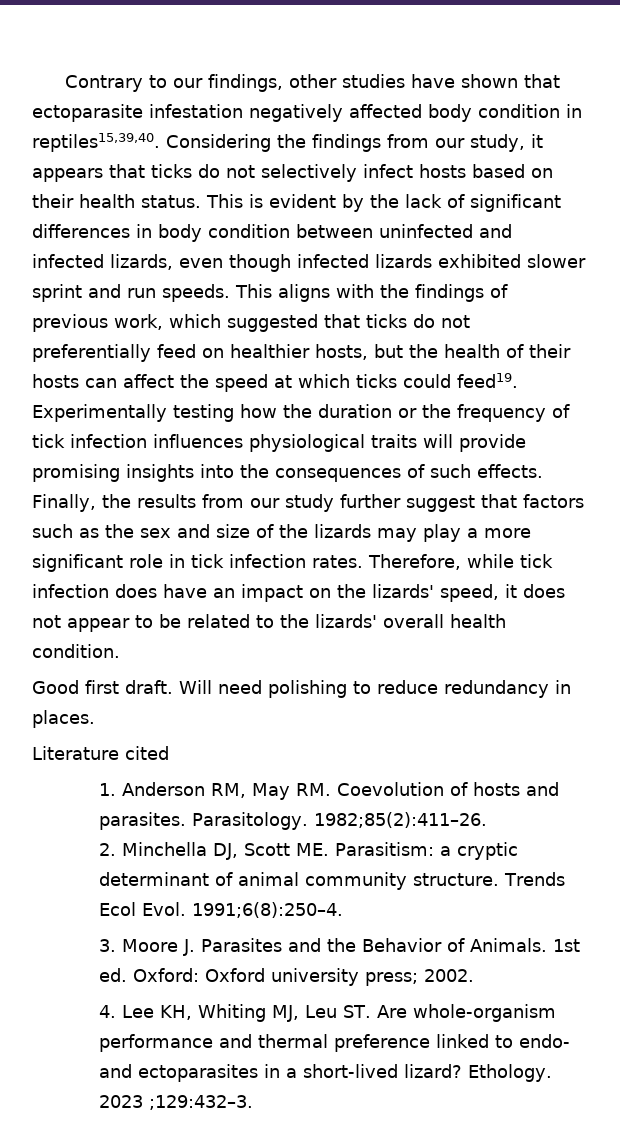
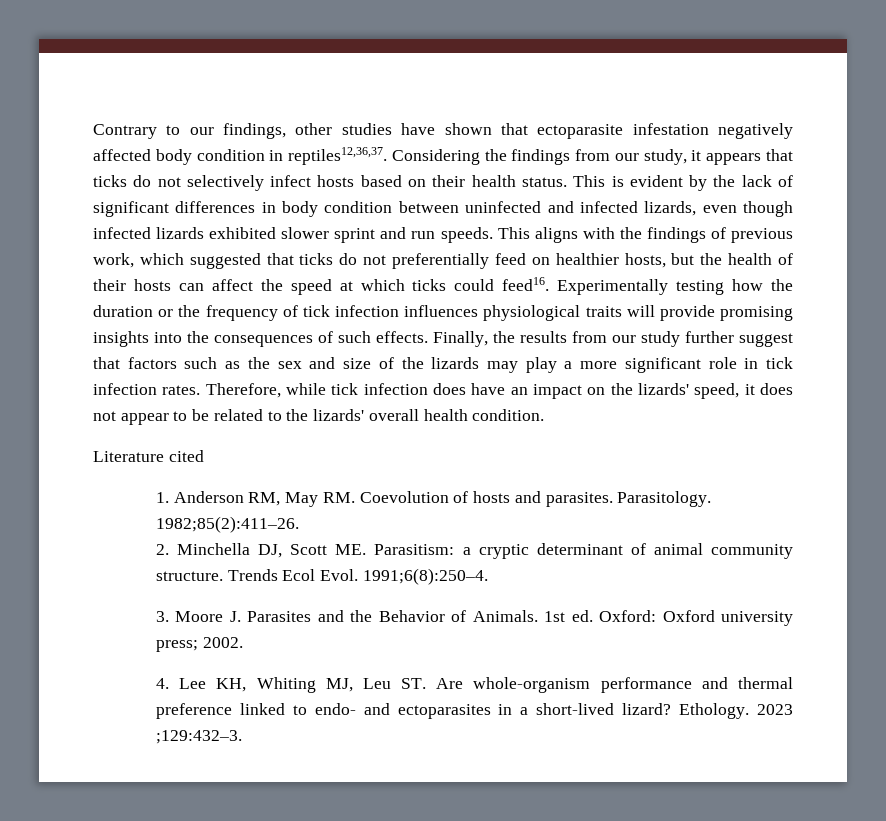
[32,133,160,152] reptiles15,39,40. -> [288,147,388,165] reptiles12,36,37.
[457,373,518,388] feed19. -> [502,277,550,291] feed16.
[32,680,571,698] [32,710,95,728] // Good first draft. Will need polishing to reduce redundancy in places. -> (545, 415) none

